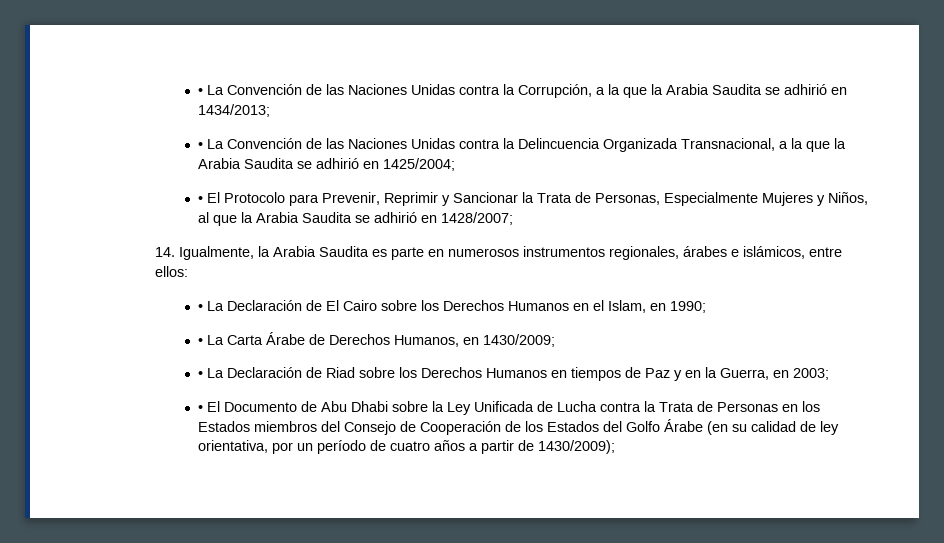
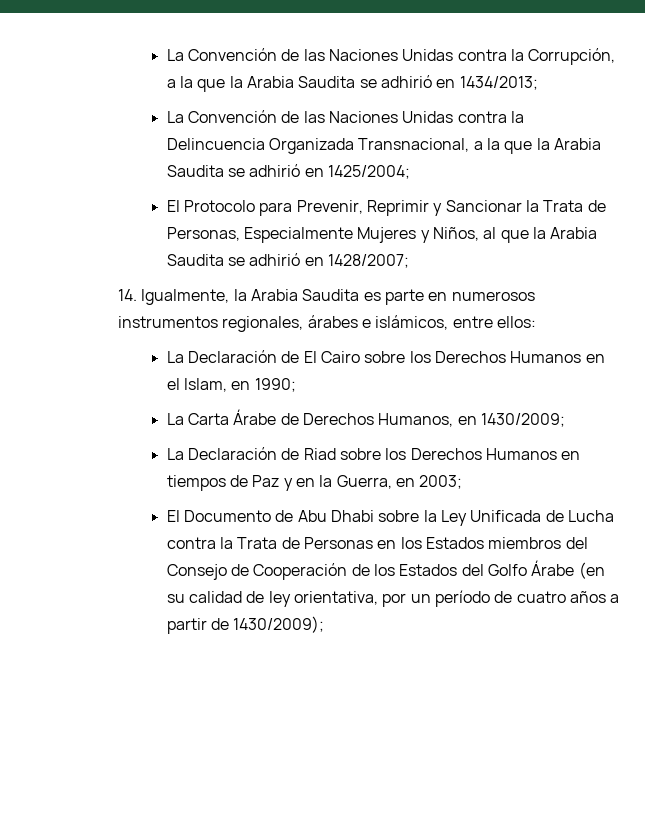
[197,88,203,95] • -> (166, 55) none
[197,142,203,149] • -> (538, 83) none
[197,196,203,203] • -> (410, 172) none
[197,304,203,311] • -> (536, 322) none
[197,338,203,345] • -> (296, 385) none
[197,371,203,378] • -> (565, 420) none
[197,405,203,412] • -> (463, 482) none

